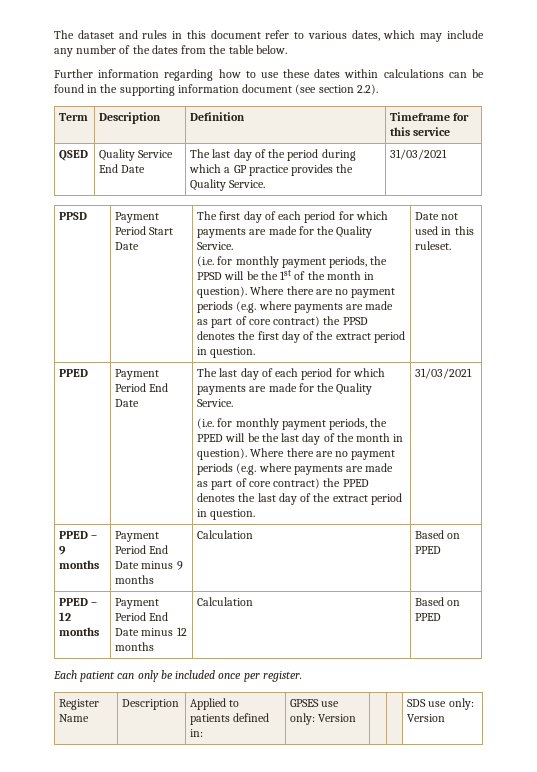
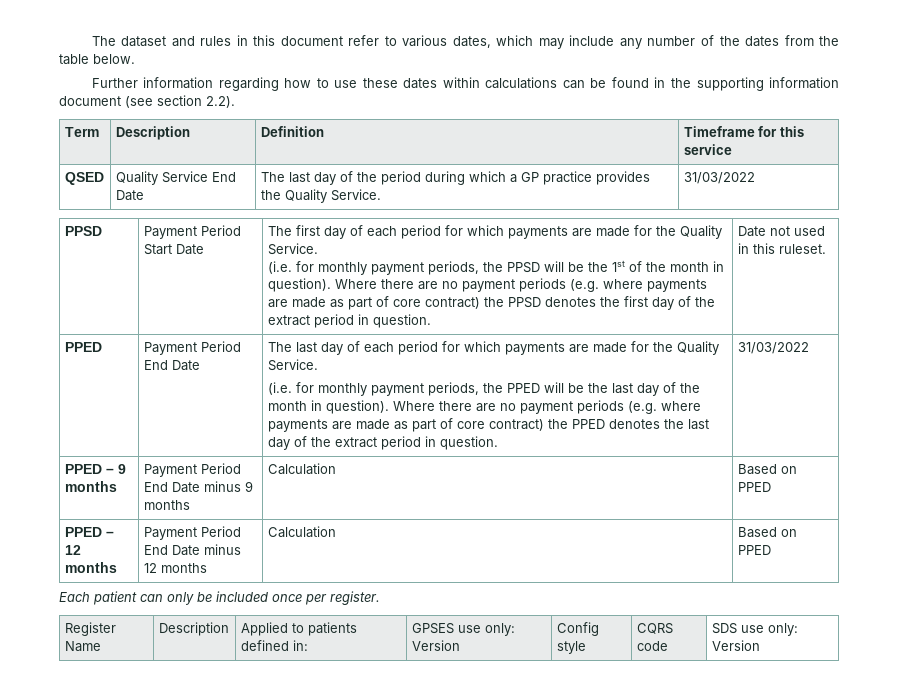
[390,149,448,160] 31/03/2021 -> [683,172,755,184] 31/03/2022
[415,368,473,379] 31/03/2021 -> [737,342,809,354] 31/03/2022
(357, 718) | -> [556,622,599,636] [556,641,586,654] [636,623,673,634] [636,641,668,651] Config style | CQRS code

